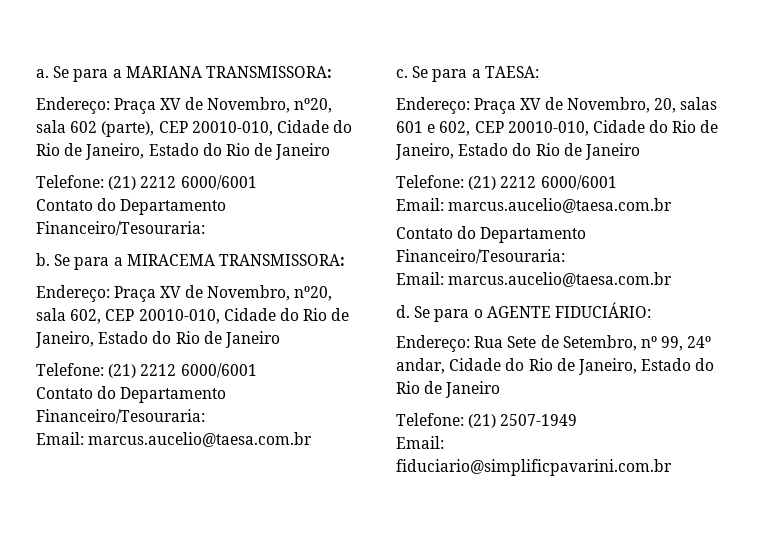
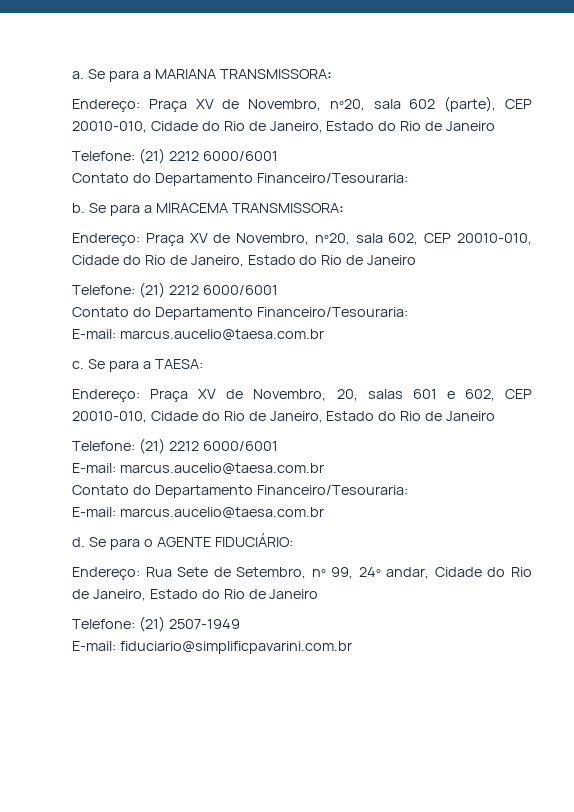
[36,432,84,445] Email: -> [72,329,116,339] E-mail:
[396,198,444,211] Email: -> [72,463,116,473] E-mail:
[396,272,444,285] Email: -> [72,507,116,517] E-mail:
[396,436,444,449] Email: -> [72,641,116,651] E-mail:

